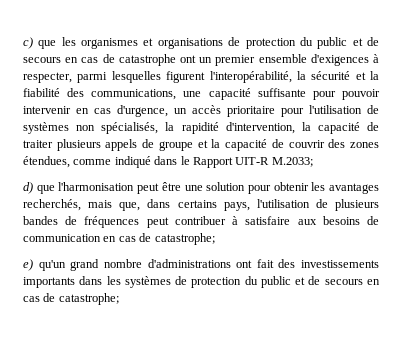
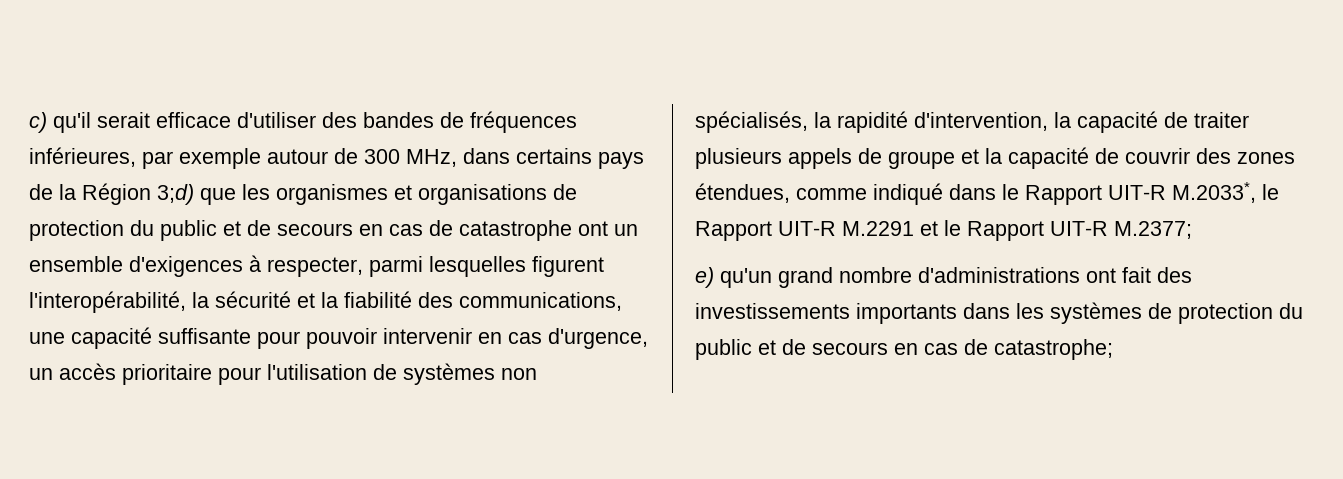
(33, 43) none -> [53,111,577,133] [29,147,644,169] [29,183,194,205] qu'il serait efficace d'utiliser des bandes de fréquences inférieures, par exemple autour de 300 MHz, dans certains pays de la Région 3;d)
[215,55,256,66] premier -> (638, 230) none
[271,157,313,167] [23,182,379,194] [23,199,379,211] [23,216,380,228] [23,233,215,245] M.2033; // d) que l'harmonisation peut être une solution pour obtenir les avantages recherchés, mais que, dans certains pays, l'utilisation de plusieurs bandes de fréquences peut contribuer à satisfaire aux besoins de communication en cas de catastrophe; -> [1172,182,1279,203] [695,220,1192,241] M.2033*, le Rapport UIT-R M.2291 et le Rapport UIT-R M.2377;

